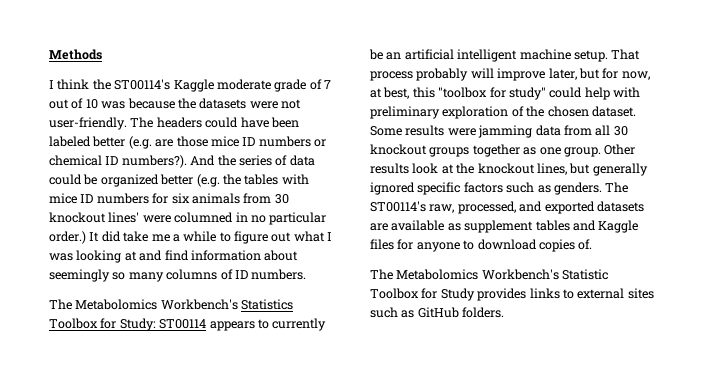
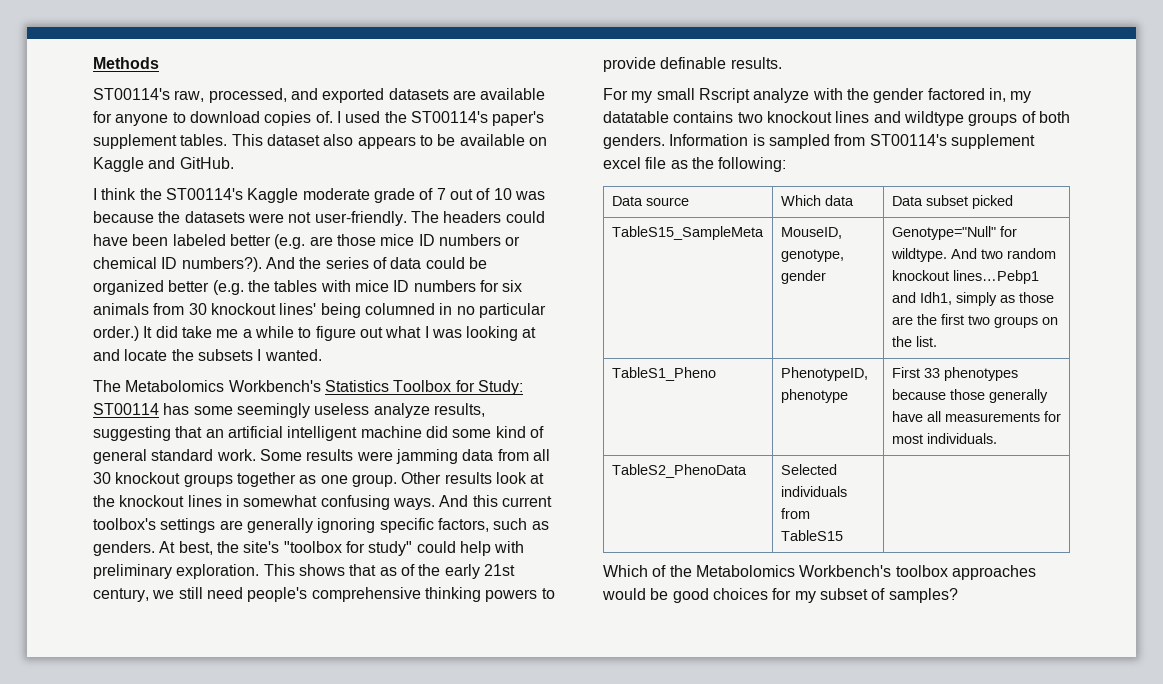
(102, 54) none -> [93,88,546,103] [93,111,545,126] [93,134,547,149] [93,157,234,172] // ST00114's raw, processed, and exported datasets are available for anyone to download copies of. I used the ST00114's paper's supplement tables. This dataset also appears to be available on Kaggle and GitHub.
[142,215,171,223] were -> [320,303,361,318] being
[164,250,299,261] [49,269,307,282] find information about seemingly so many columns of ID numbers. -> [124,349,322,361] locate the subsets I wanted.
[209,318,327,331] [369,49,641,62] [370,68,650,81] [370,87,640,100] [370,106,636,119] appears to currently be an artificial intelligent machine setup. That process probably will improve later, but for now, at best, this "toolbox for study" could help with preliminary exploration of the chosen dataset. -> [163,403,485,418] [93,426,544,441] [93,449,256,464] has some seemingly useless analyze results, suggesting that an artificial intelligent machine did some kind of general standard work.
[536,163,648,176] [370,182,629,195] [370,201,644,214] [370,220,639,233] [370,239,593,252] [370,269,609,280] [370,288,654,301] [370,307,505,318] lines, but generally ignored specific factors such as genders. The ST00114's raw, processed, and exported datasets are available as supplement tables and Kaggle files for anyone to download copies of. // The Metabolomics Workbench's Statistic Toolbox for Study provides links to external sites such as GitHub folders. -> [187,495,552,510] [93,518,549,533] [93,541,525,556] [93,564,515,579] [93,587,555,602] [603,57,782,72] [603,88,1032,103] [603,111,1070,126] [603,134,1035,149] [603,157,787,172] [611,196,689,206] [780,195,854,206] [891,195,1013,209] [611,226,764,240] [780,227,842,239] [780,249,844,262] [780,270,826,284] [891,226,1017,240] [890,248,1056,262] [891,270,1039,284] [891,292,1054,306] [891,314,1058,328] [891,336,937,347] [611,367,716,381] [780,367,868,381] [780,389,848,403] [891,367,1018,381] [891,389,1048,403] [891,411,1061,422] [891,433,997,444] [611,464,747,478] [780,464,837,475] [780,486,847,497] [780,508,810,519] [780,530,843,541] [603,565,1036,580] [602,588,958,603] lines in somewhat confusing ways. And this current toolbox's settings are generally ignoring specific factors, such as genders. At best, the site's "toolbox for study" could help with preliminary exploration. This shows that as of the early 21st century, we still need people's comprehensive thinking powers to provide definable results. // For my small Rscript analyze with the gender factored in, my datatable contains two knockout lines and wildtype groups of both genders. Information is sampled from ST00114's supplement excel file as the following: // Data source | Which data | Data subset picked // TableS15_SampleMeta | MouseID, genotype, gender | Genotype="Null" for wildtype. And two random knockout lines…Pebp1 and Idh1, simply as those are the first two groups on the list. // TableS1_Pheno | PhenotypeID, phenotype | First 33 phenotypes because those generally have all measurements for most individuals. // TableS2_PhenoData | Selected individuals from TableS15 | // Which of the Metabolomics Workbench's toolbox approaches would be good choices for my subset of samples?

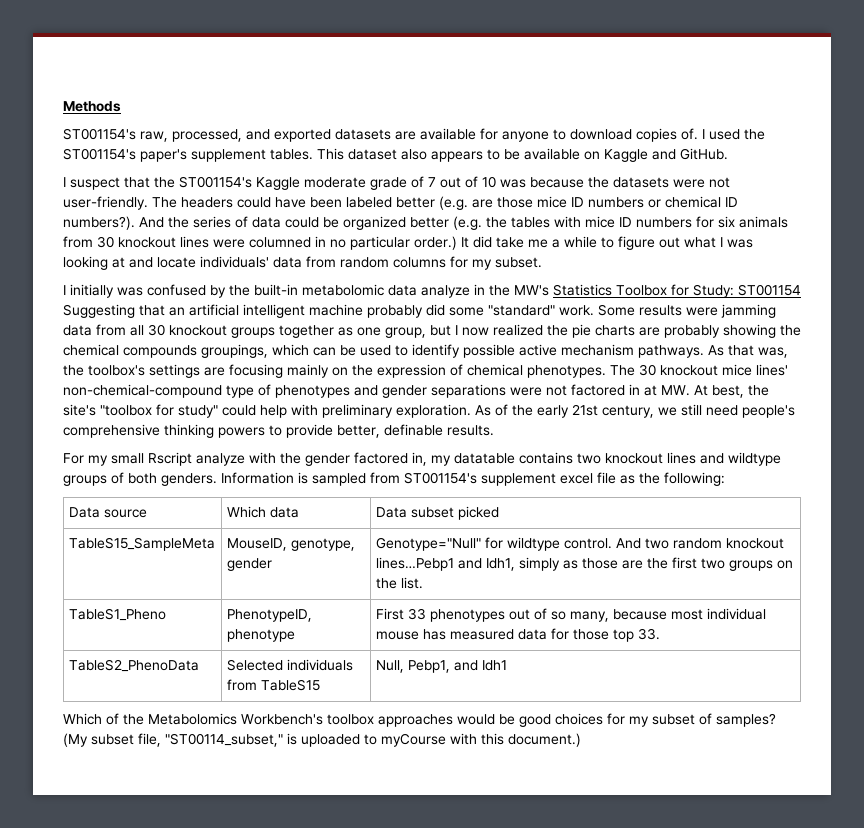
[93,88,170,100] ST00114's -> [63,128,136,140] ST001154's
[410,111,488,123] ST00114's -> [63,148,136,160] ST001154's
[101,188,243,200] think the ST00114's -> [70,176,252,190] suspect that the ST001154's
[279,303,361,318] lines' being -> [180,236,245,248] lines were
[171,349,322,361] [93,380,523,395] [93,403,485,418] [93,426,171,441] the subsets I wanted. // The Metabolomics Workbench's Statistics Toolbox for Study: ST00114 has some seemingly useless analyze results, suggesting -> [200,256,542,270] [63,284,801,298] [63,304,135,318] individuals' data from random columns for my subset. // I initially was confused by the built-in metabolomic data analyze in the MW's Statistics Toolbox for Study: ST001154 Suggesting
(422, 432) none -> [367,305,423,318] probably
[495,426,544,438] [93,449,214,464] kind of general standard -> [488,305,555,316] "standard"
[351,472,545,487] [93,495,552,510] [93,518,549,533] [93,541,155,556] group. Other results look at the knockout lines in somewhat confusing ways. And this current toolbox's settings are generally ignoring specific factors, such as genders. -> [385,324,801,338] [63,344,788,358] [63,364,788,378] [63,384,690,398] group, but I now realized the pie charts are probably showing the chemical compounds groupings, which can be used to identify possible active mechanism pathways. As that was, the toolbox's settings are focusing mainly on the expression of chemical phenotypes. The 30 knockout mice lines' non-chemical-compound type of phenotypes and gender separations were not factored in at MW.
[263,564,397,576] This shows that as -> [475,405,491,416] As
(656, 64) none -> [337,425,380,438] better,
[869,134,947,146] ST00114's -> [404,472,477,484] ST001154's
[890,248,947,262] wildtype. -> [506,537,612,551] wildtype control.
[891,389,1048,403] [891,411,1061,422] [891,433,997,444] because those generally have all measurements for most individuals. -> [508,608,766,622] [375,628,660,642] out of so many, because most individual mouse has measured data for those top 33.
(843, 535) none -> [375,660,507,673] Null, Pebp1, and Idh1
(958, 595) none -> [63,733,581,747] (My subset file, "ST00114_subset," is uploaded to myCourse with this document.)

